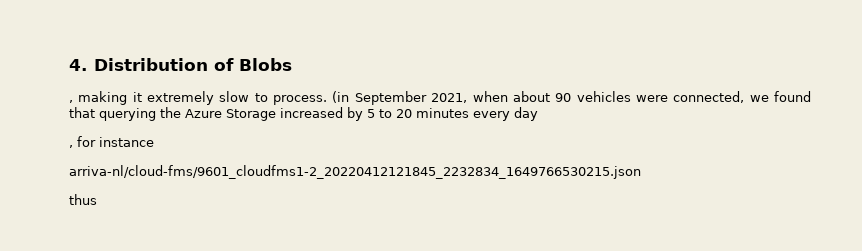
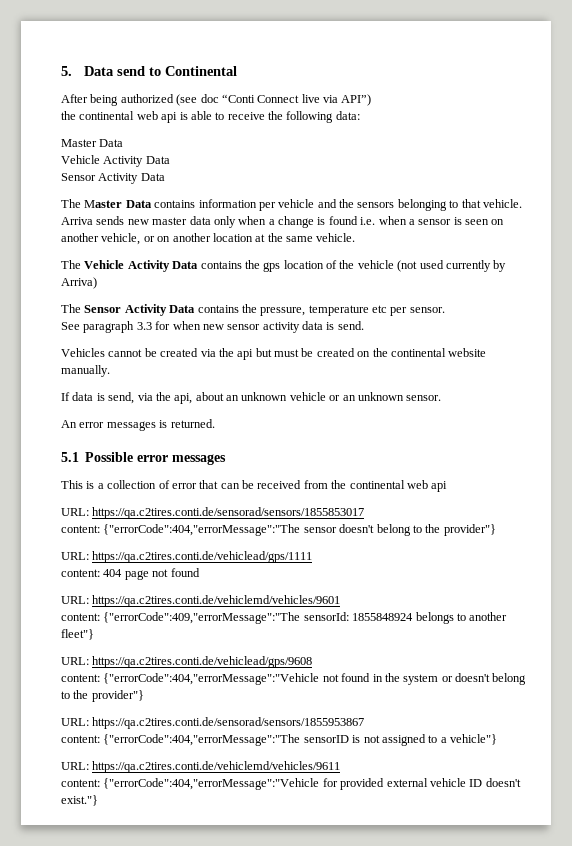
[69,58,292,71] [69,91,812,105] [69,107,538,121] [69,136,154,148] [69,165,641,179] [69,194,97,205] 4. Distribution of Blobs // , making it extremely slow to process. (in September 2021, when about 90 vehicles were connected, we found that querying the Azure Storage increased by 5 to 20 minutes every day // , for instance // arriva-nl/cloud-fms/9601_cloudfms1-2_20220412121845_2232834_1649766530215.json // thus -> [61,66,237,76] [61,94,372,106] [61,111,360,123] [61,139,124,147] [61,155,170,167] [61,173,165,184] [61,199,522,211] [61,216,505,228] [61,233,356,245] [61,260,507,272] [61,277,97,289] [61,304,445,316] [61,321,364,333] [61,348,487,360] [61,365,110,377] [61,392,442,404] [61,419,215,431] [61,452,227,465] [61,480,448,492] [61,507,365,519] [61,524,496,536] [61,551,313,563] [61,568,200,580] [61,595,341,607] [61,612,508,624] [61,629,94,640] [61,656,313,668] [61,673,527,685] [61,690,144,702] [61,717,365,729] [61,734,497,746] [61,761,341,773] [61,778,521,790] [61,795,98,806] 5. Data send to Continental // After being authorized (see doc “Conti Connect live via API”) // the continental web api is able to receive the following data: // Master Data // Vehicle Activity Data // Sensor Activity Data // The Master Data contains information per vehicle and the sensors belonging to that vehicle. Arriva sends new master data only when a change is found i.e. when a sensor is seen on another vehicle, or on another location at the same vehicle. // The Vehicle Activity Data contains the gps location of the vehicle (not used currently by Arriva) // The Sensor Activity Data contains the pressure, temperature etc per sensor. // See paragraph 3.3 for when new sensor activity data is send. // Vehicles cannot be created via the api but must be created on the continental website manually. // If data is send, via the api, about an unknown vehicle or an unknown sensor. // An error messages is returned. // 5.1 Possible error messages // This is a collection of error that can be received from the continental web api // URL: https://qa.c2tires.conti.de/sensorad/sensors/1855853017 // content: {"errorCode":404,"errorMessage":"The sensor doesn't belong to the provider"} // URL: https://qa.c2tires.conti.de/vehiclead/gps/1111 // content: 404 page not found // URL: https://qa.c2tires.conti.de/vehiclemd/vehicles/9601 // content: {"errorCode":409,"errorMessage":"The sensorId: 1855848924 belongs to another fleet"} // URL: https://qa.c2tires.conti.de/vehiclead/gps/9608 // content: {"errorCode":404,"errorMessage":"Vehicle not found in the system or doesn't belong to the provider"} // URL: https://qa.c2tires.conti.de/sensorad/sensors/1855953867 // content: {"errorCode":404,"errorMessage":"The sensorID is not assigned to a vehicle"} // URL: https://qa.c2tires.conti.de/vehiclemd/vehicles/9611 // content: {"errorCode":404,"errorMessage":"Vehicle for provided external vehicle ID doesn't exist."}

